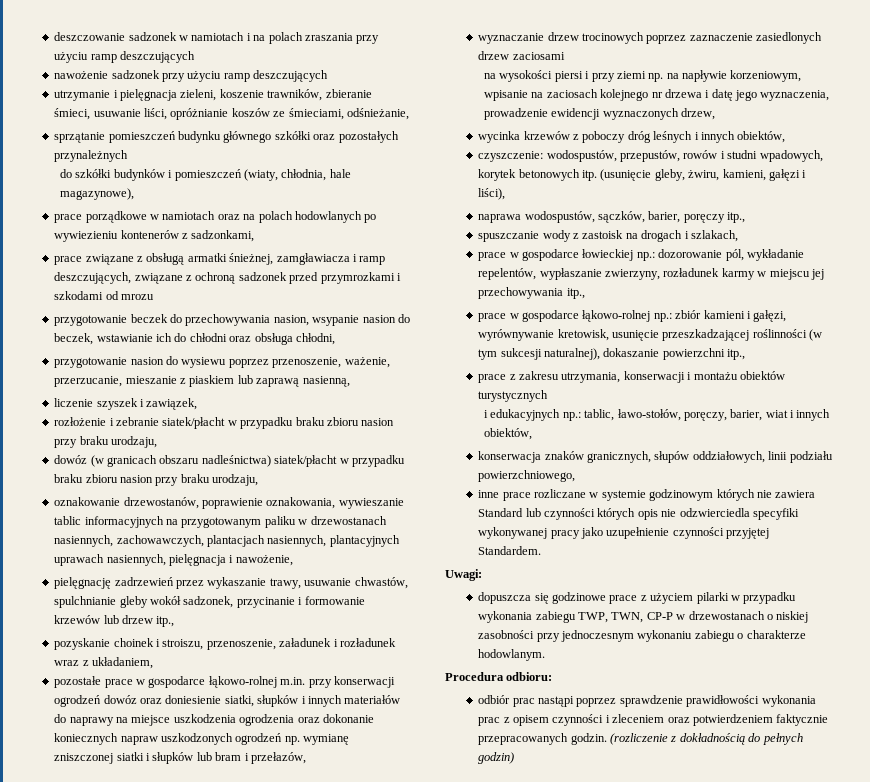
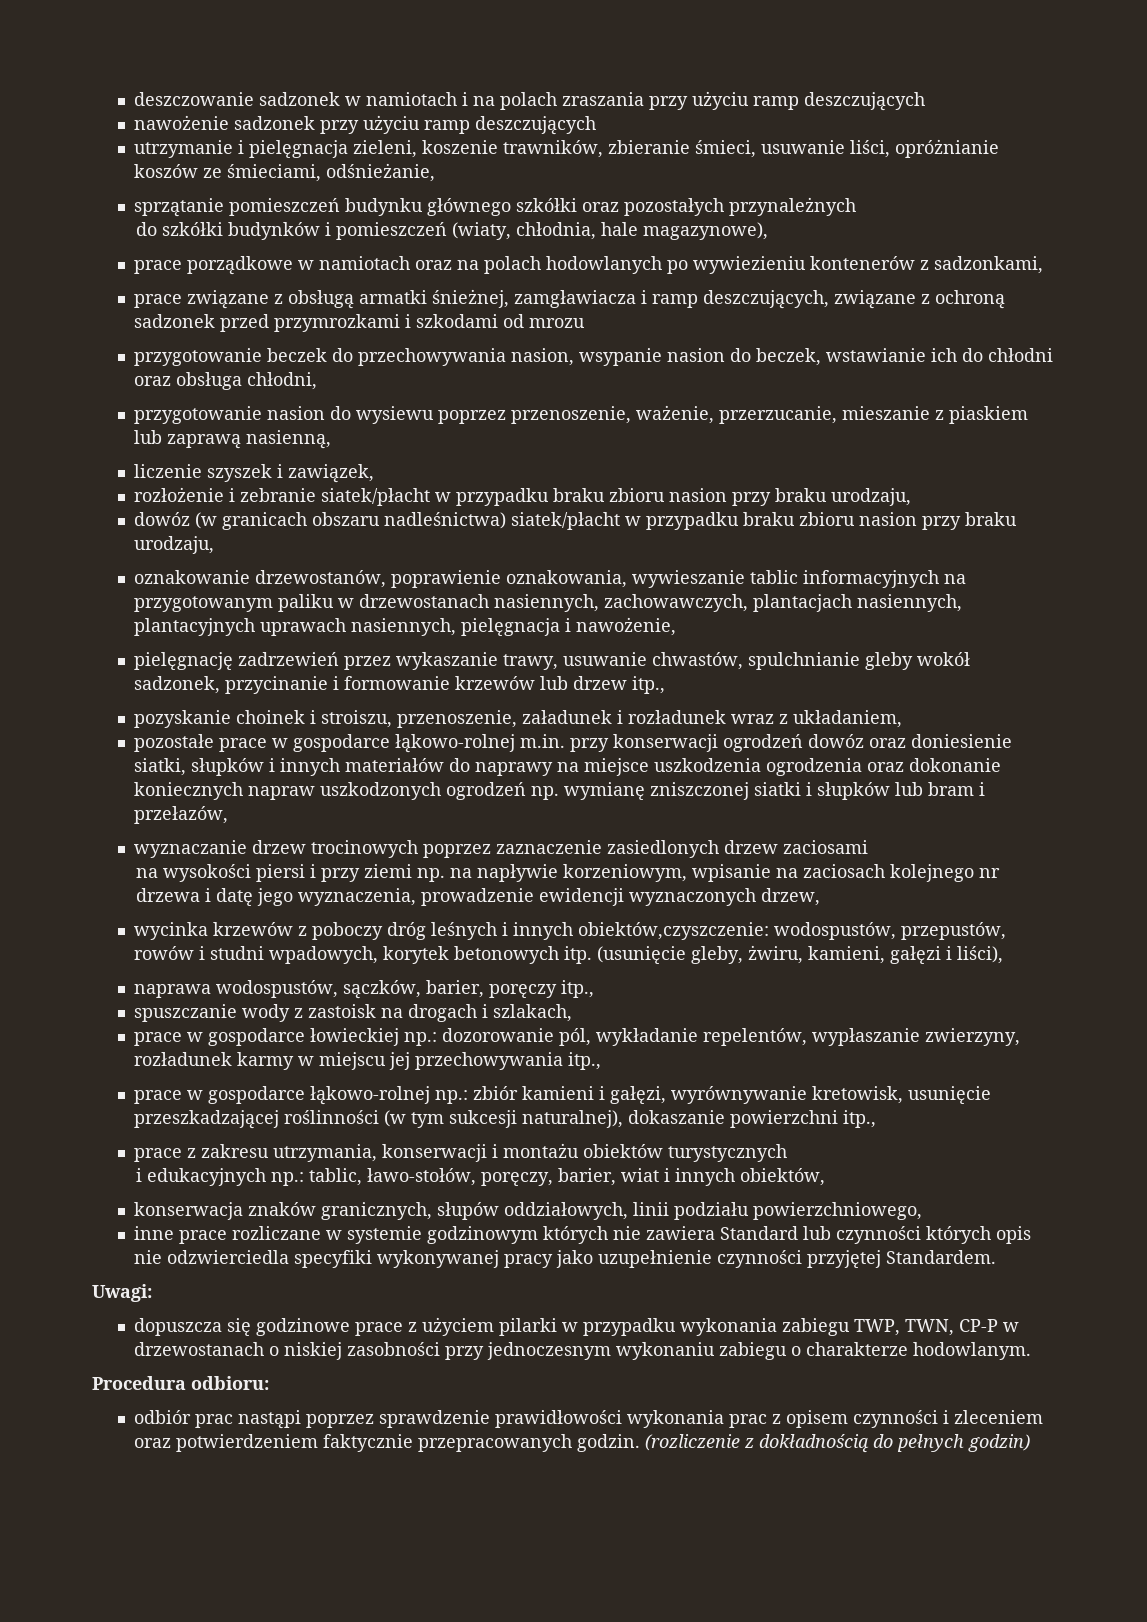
[737,131,786,143] [478,151,544,162] obiektów, // czyszczenie: -> [578,922,770,940] obiektów,czyszczenie:

